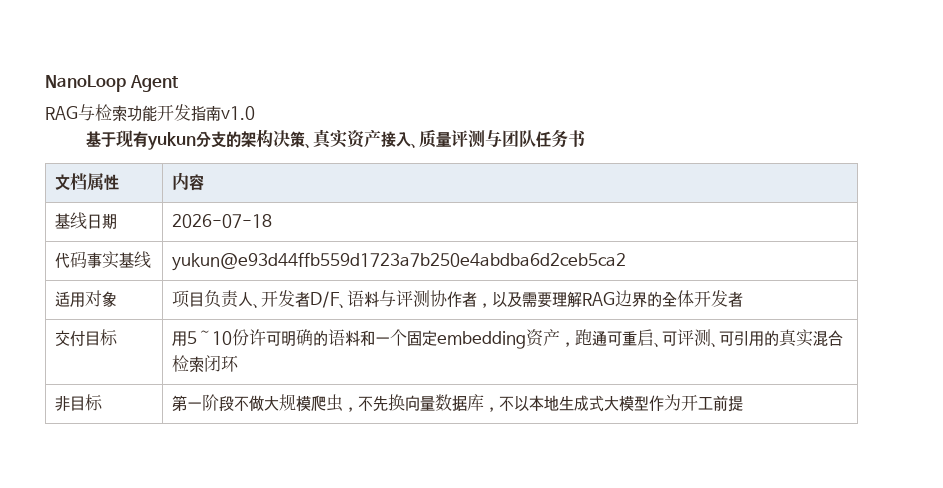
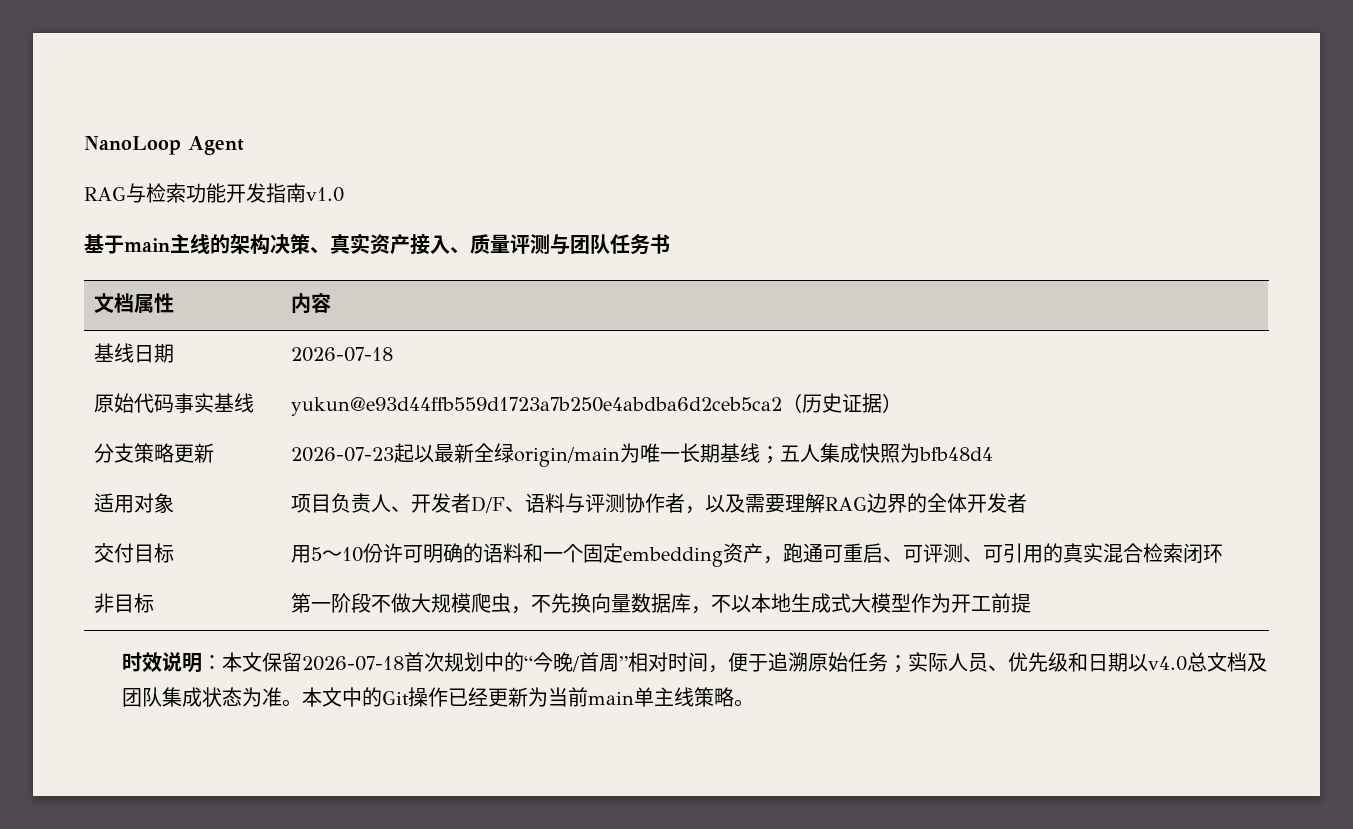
[116,130,227,150] 现有yukun分支 -> [124,234,210,254] main主线
(272, 221) none -> [94,393,135,413] 原始
(626, 261) none -> [782,393,903,413] [94,443,215,463] [291,443,994,467] （历史证据） // 分支策略更新 | 2026-07-23起以最新全绿origin/main为唯一长期基线；五人集成快照为bfb48d4
(743, 404) none -> [121,652,1267,673] [121,687,754,707] // 时效说明：本文保留2026-07-18首次规划中的“今晚/首周”相对时间，便于追溯原始任务；实际人员、优先级和日期以v4.0总文档及团队集成状态为准。本文中的Git操作已经更新为当前main单主线策略。

